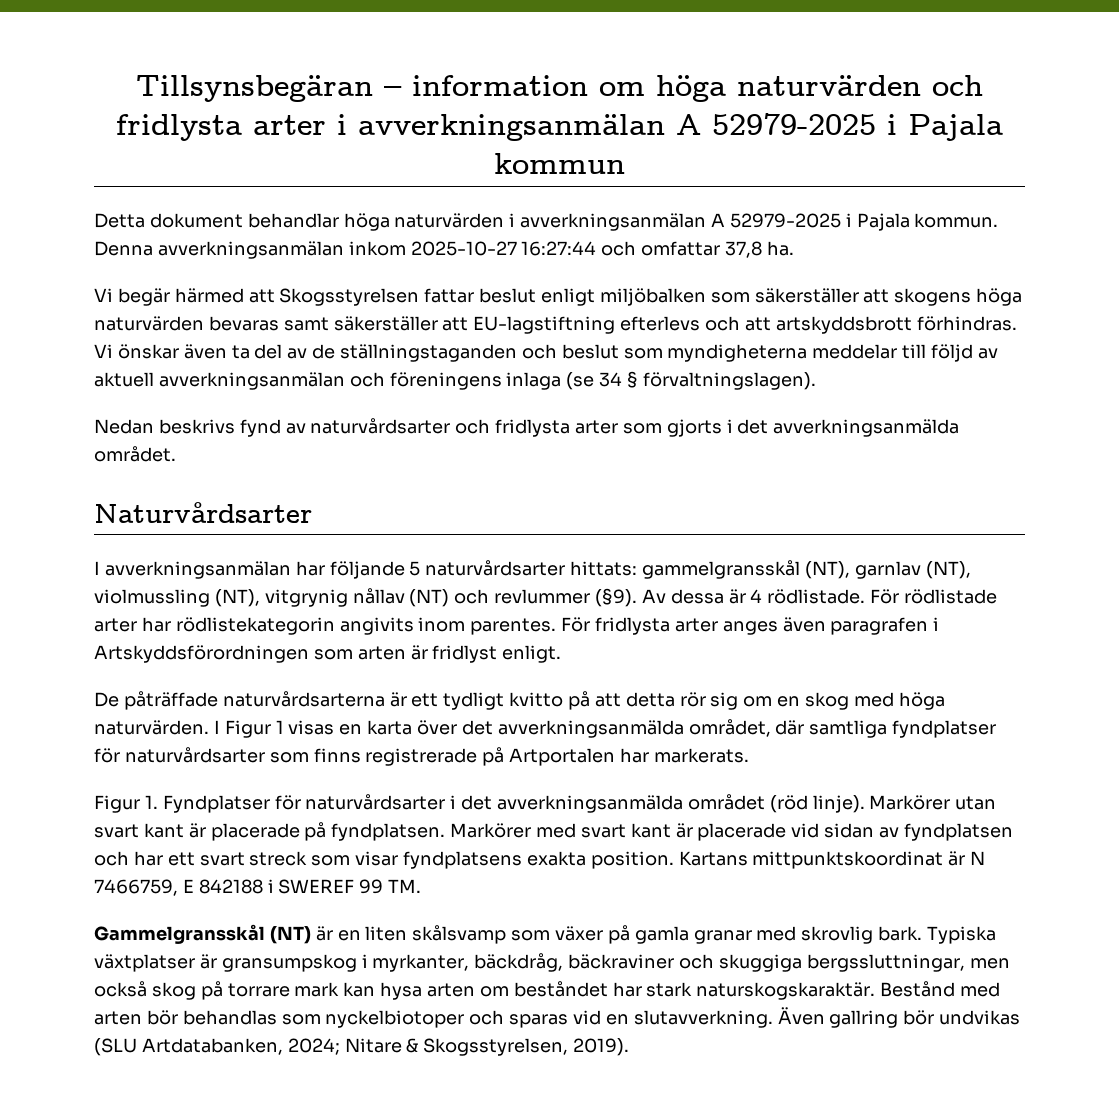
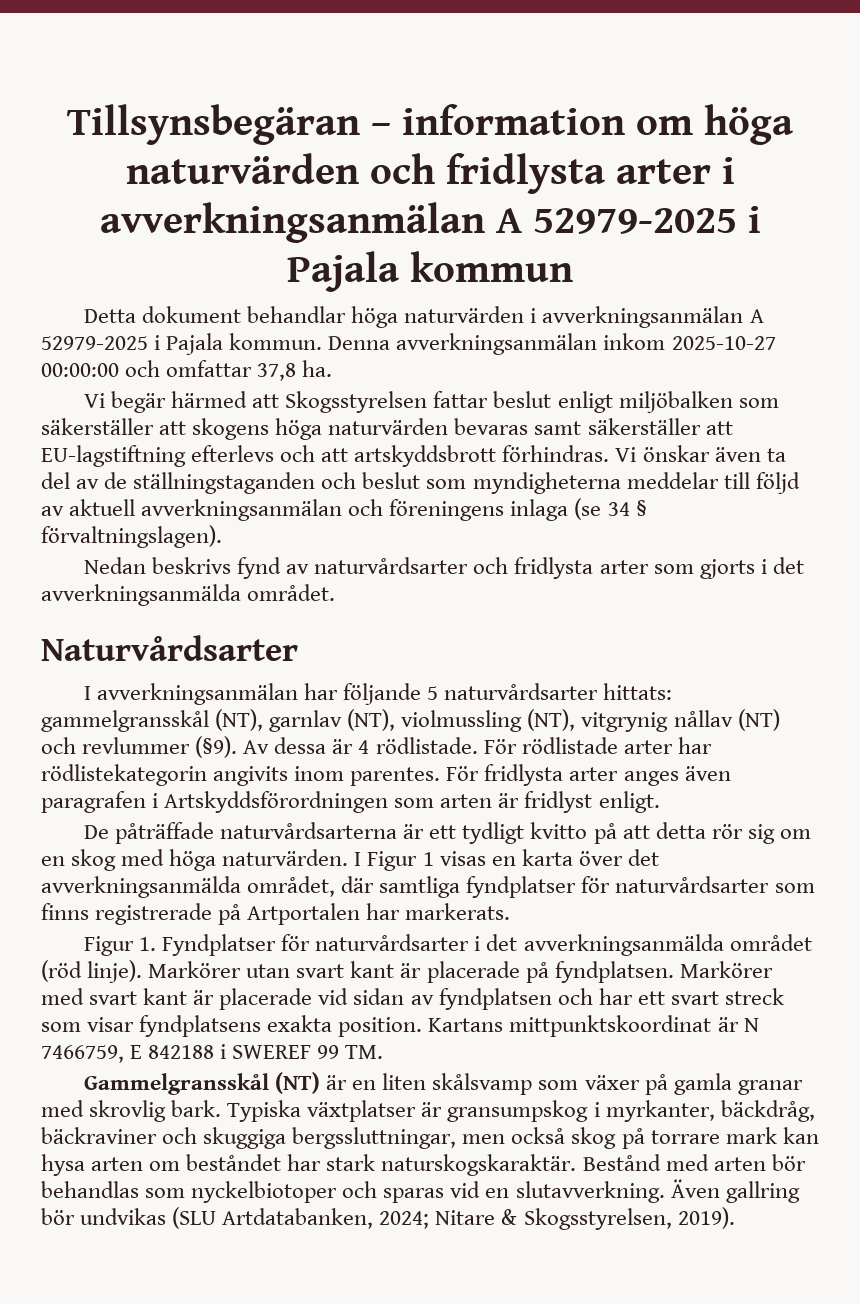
[521,241,597,256] 16:27:44 -> [41,363,119,377] 00:00:00

